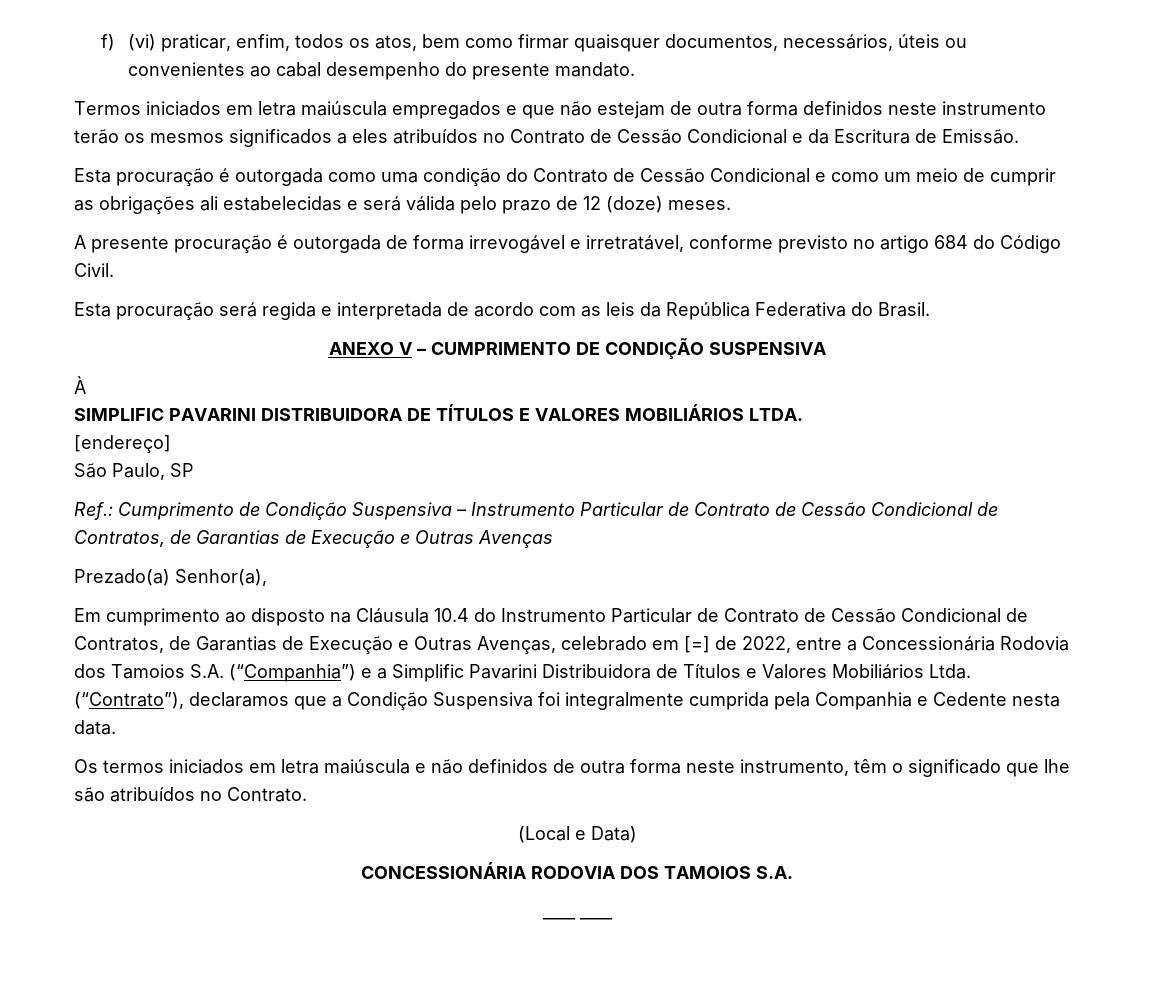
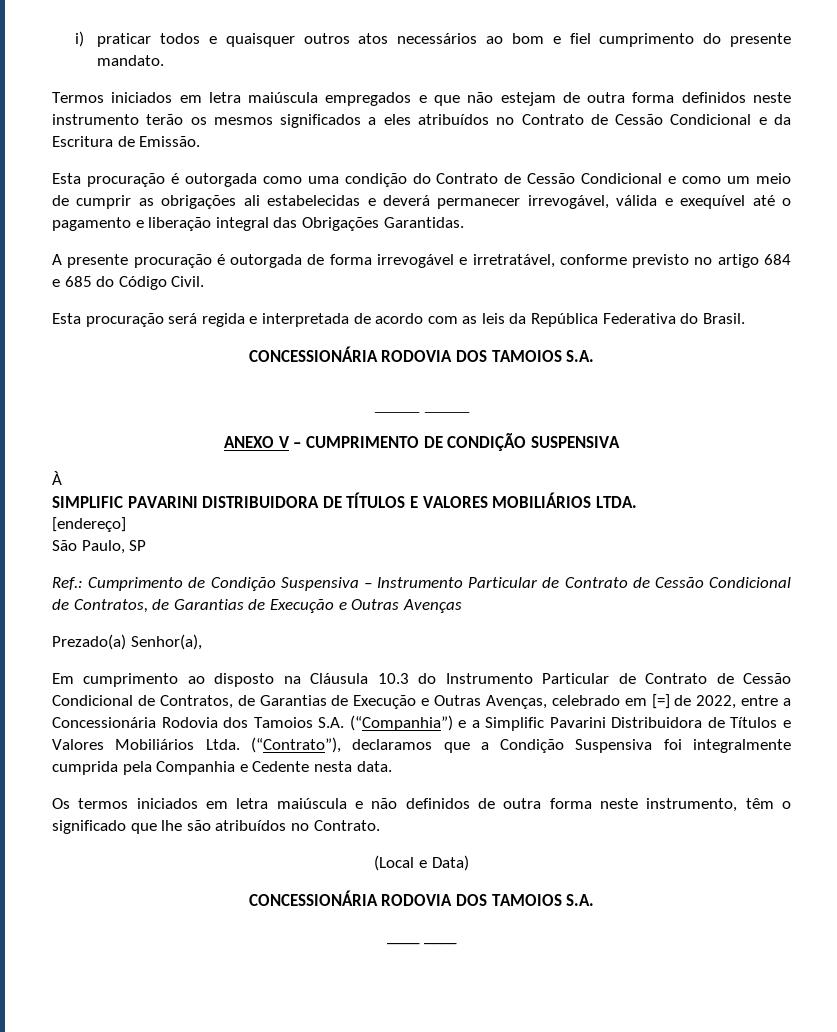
[100,34,967,52] [127,62,440,80] f) (vi) praticar, enfim, todos os atos, bem como firmar quaisquer documentos, necessários, úteis ou convenientes ao cabal desempenho -> [74,31,695,47] i) praticar todos e quaisquer outros atos necessários ao bom e fiel cumprimento
[363,196,731,214] será válida pelo prazo de 12 (doze) meses. -> [383,195,792,209] [52,217,464,231] deverá permanecer irrevogável, válida e exequível até o pagamento e liberação integral das Obrigações Garantidas.
(968, 242) none -> [52,276,92,287] e 685
(930, 309) none -> [248,346,595,362] [373,410,470,413] // CONCESSIONÁRIA RODOVIA DOS TAMOIOS S.A. // ____ ____
[434,608,469,622] 10.4 -> [377,673,409,684] 10.3

